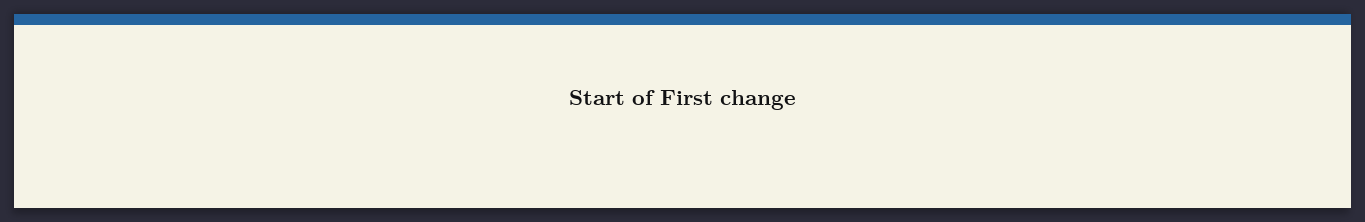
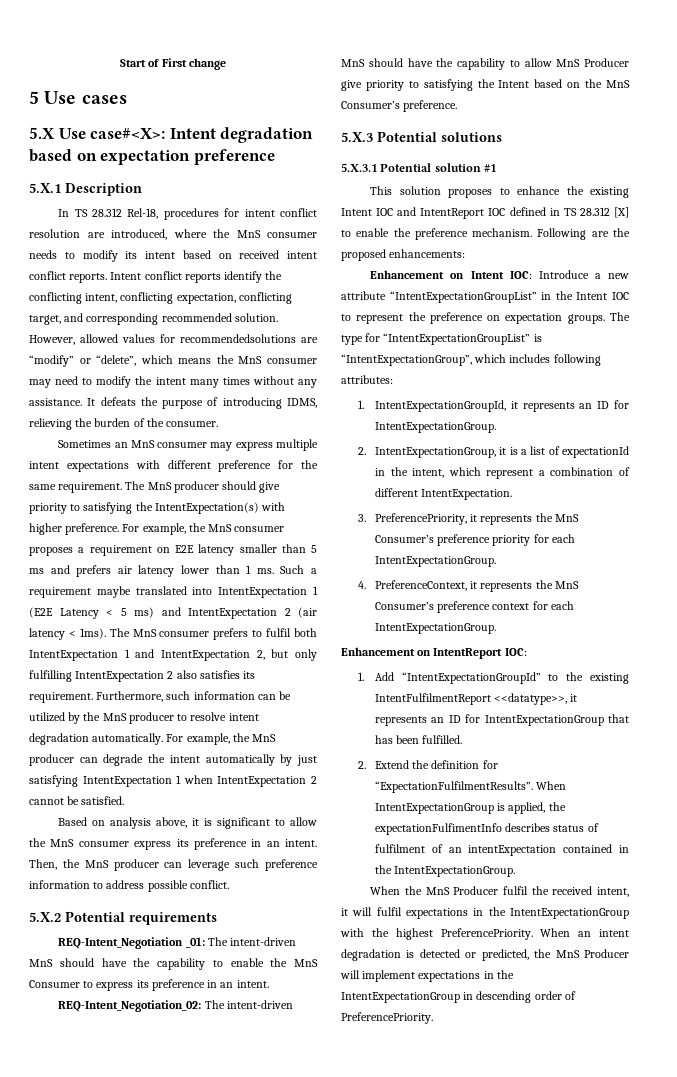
(796, 100) none -> [29,91,127,104] [29,127,314,143] [29,149,275,165] [29,183,142,196] [58,208,317,220] [29,229,317,240] [29,250,317,262] [29,271,283,283] [29,292,292,304] [29,313,278,325] [29,334,318,345] [29,355,318,367] [29,376,317,388] [29,397,317,409] [29,418,219,430] [58,439,318,451] [29,460,319,472] [29,481,281,493] [29,502,286,514] [29,523,285,535] [29,544,317,556] [29,565,317,577] [29,586,319,598] [29,607,317,619] [29,628,317,640] [29,649,317,661] [29,670,256,682] [29,691,292,703] [29,712,259,724] [29,733,277,745] [29,754,318,766] [29,775,317,787] [29,796,125,805] [58,817,318,829] [29,838,317,850] [29,859,318,871] [29,880,229,892] [29,911,217,925] [58,937,297,949] [29,958,318,970] [29,979,269,991] [58,1000,293,1012] [341,58,629,70] [341,79,630,91] [341,100,458,112] [341,131,502,142] [341,163,497,172] [370,186,629,198] [341,207,629,219] [341,228,630,240] [341,249,466,261] [370,270,629,279] [341,291,629,303] [341,312,630,324] [341,333,542,345] [341,354,601,366] [341,375,393,384] [357,400,629,412] [374,422,496,433] [357,446,629,458] [374,467,630,479] [374,488,513,500] [357,513,579,525] [374,534,575,546] [374,556,496,567] [357,580,579,592] [374,601,574,613] [374,623,496,634] [341,647,527,659] [357,672,629,684] [374,693,578,705] [374,714,629,726] [374,735,463,744] [357,760,498,769] [374,781,567,793] [374,802,566,814] [374,823,599,835] [374,844,629,856] [374,865,516,877] [370,886,629,897] [341,907,629,919] [340,928,629,940] [341,949,629,961] [340,970,514,982] [341,991,576,1003] [341,1012,433,1024] // 5 Use cases // 5.X Use case#<X>: Intent degradation based on expectation preference // 5.X.1 Description // In TS 28.312 Rel-18, procedures for intent conflict resolution are introduced, where the MnS consumer needs to modify its intent based on received intent conflict reports. Intent conflict reports identify the conflicting intent, conflicting expectation, conflicting target, and corresponding recommended solution. However, allowed values for recommendedsolutions are “modify” or “delete”, which means the MnS consumer may need to modify the intent many times without any assistance. It defeats the purpose of introducing IDMS, relieving the burden of the consumer. // Sometimes an MnS consumer may express multiple intent expectations with different preference for the same requirement. The MnS producer should give priority to satisfying the IntentExpectation(s) with higher preference. For example, the MnS consumer proposes a requirement on E2E latency smaller than 5 ms and prefers air latency lower than 1 ms. Such a requirement maybe translated into IntentExpectation 1 (E2E Latency < 5 ms) and IntentExpectation 2 (air latency < 1ms). The MnS consumer prefers to fulfil both IntentExpectation 1 and IntentExpectation 2, but only fulfilling IntentExpectation 2 also satisfies its requirement. Furthermore, such information can be utilized by the MnS producer to resolve intent degradation automatically. For example, the MnS producer can degrade the intent automatically by just satisfying IntentExpectation 1 when IntentExpectation 2 cannot be satisfied. // Based on analysis above, it is significant to allow the MnS consumer express its preference in an intent. Then, the MnS producer can leverage such preference information to address possible conflict. // 5.X.2 Potential requirements // REQ-Intent_Negotiation _01: The intent-driven MnS should have the capability to enable the MnS Consumer to express its preference in an intent. // REQ-Intent_Negotiation_02: The intent-driven MnS should have the capability to allow MnS Producer give priority to satisfying the Intent based on the MnS Consumer’s preference. // 5.X.3 Potential solutions // 5.X.3.1 Potential solution #1 // This solution proposes to enhance the existing Intent IOC and IntentReport IOC defined in TS 28.312 [X] to enable the preference mechanism. Following are the proposed enhancements: // Enhancement on Intent IOC: Introduce a new attribute “IntentExpectationGroupList” in the Intent IOC to represent the preference on expectation groups. The type for “IntentExpectationGroupList” is “IntentExpectationGroup”, which includes following attributes: // 1. IntentExpectationGroupId, it represents an ID for IntentExpectationGroup. // 2. IntentExpectationGroup, it is a list of expectationId in the intent, which represent a combination of different IntentExpectation. // 3. PreferencePriority, it represents the MnS Consumer’s preference priority for each IntentExpectationGroup. // 4. PreferenceContext, it represents the MnS Consumer’s preference context for each IntentExpectationGroup. // Enhancement on IntentReport IOC: // 1. Add “IntentExpectationGroupId” to the existing IntentFulfilmentReport <<datatype>>, it represents an ID for IntentExpectationGroup that has been fulfilled. // 2. Extend the definition for “ExpectationFulfilmentResults”. When IntentExpectationGroup is applied, the expectationFulfimentInfo describes status of fulfilment of an intentExpectation contained in the IntentExpectationGroup. // When the MnS Producer fulfil the received intent, it will fulfil expectations in the IntentExpectationGroup with the highest PreferencePriority. When an intent degradation is detected or predicted, the MnS Producer will implement expectations in the IntentExpectationGroup in descending order of PreferencePriority.

